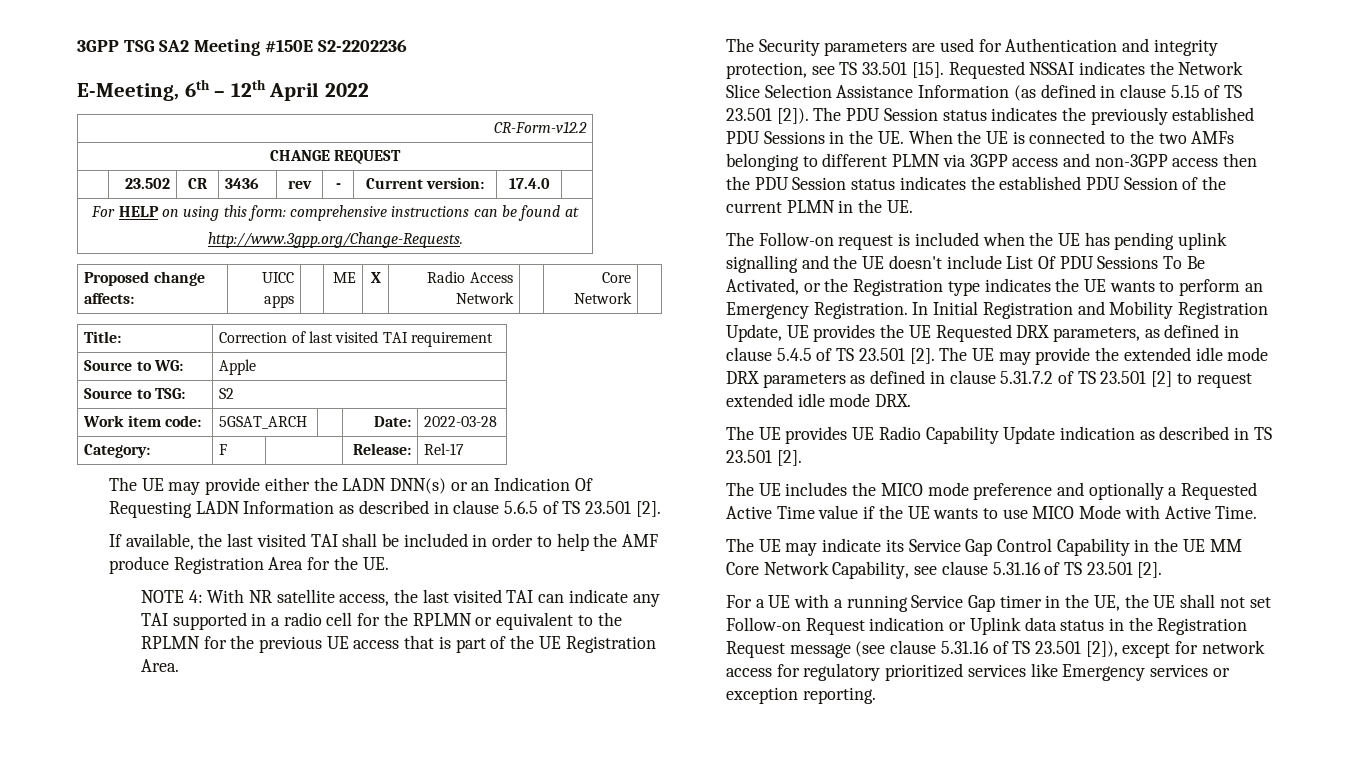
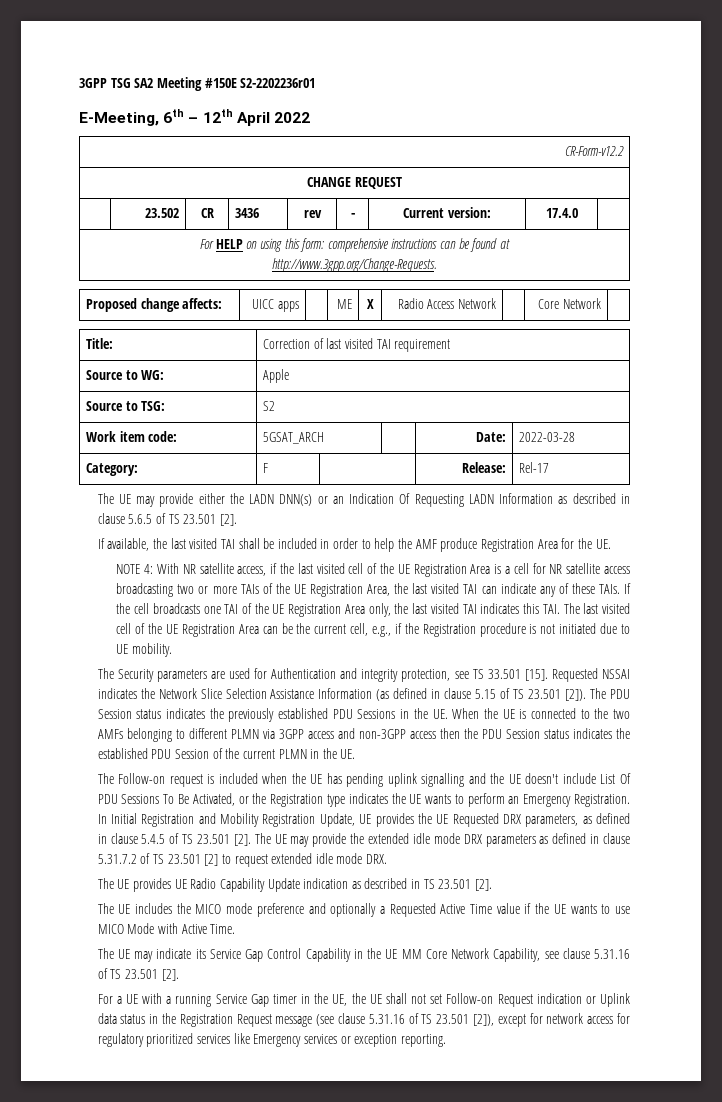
[317,39,407,52] S2-2202236 -> [240,78,316,88] S2-2202236r01
(390, 600) none -> [270,563,630,577] [116,583,391,597] if the last visited cell of the UE Registration Area is a cell for NR satellite access broadcasting two or more TAIs of the UE Registration Area,
[140,612,622,630] [140,635,656,653] [140,659,179,672] TAI supported in a radio cell for the RPLMN or equivalent to the RPLMN for the previous UE access that is part of the UE Registration Area. -> [558,583,631,594] [116,603,631,617] [116,623,630,637] [116,643,172,657] of these TAIs. If the cell broadcasts one TAI of the UE Registration Area only, the last visited TAI indicates this TAI. The last visited cell of the UE Registration Area can be the current cell, e.g., if the Registration procedure is not initiated due to UE mobility.

